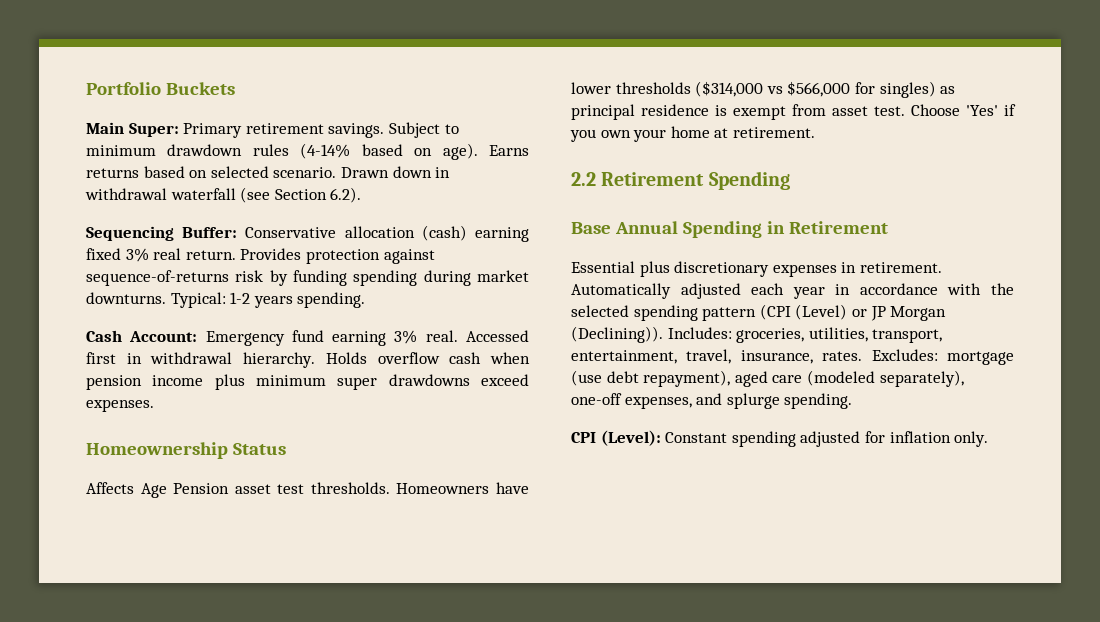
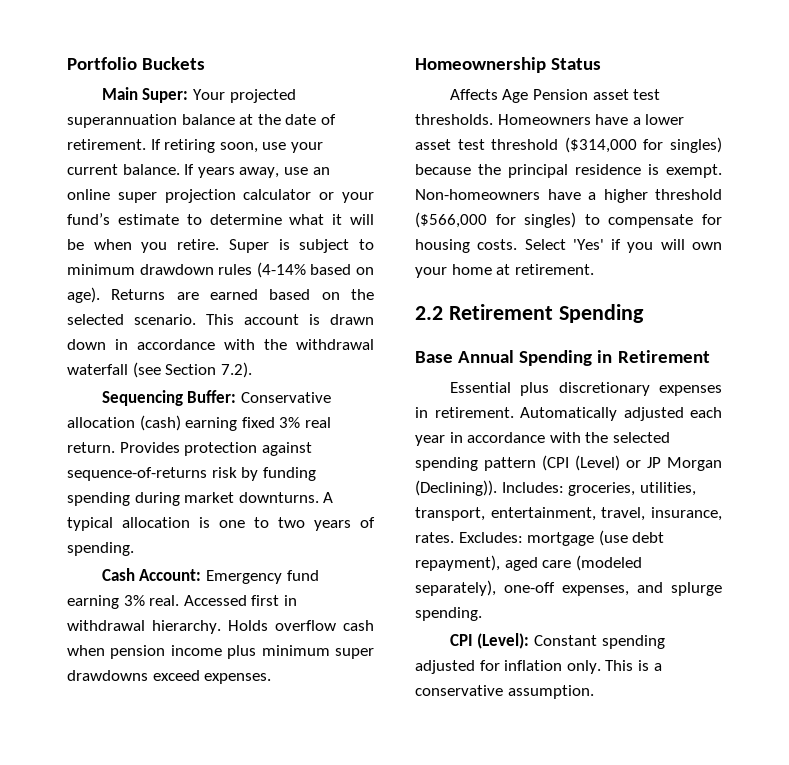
[183,122,440,138] Primary retirement savings. Subject -> [193,89,296,103] [67,114,336,128] [67,139,323,153] [67,164,330,178] [67,189,375,203] [67,213,374,225] [67,239,350,253] Your projected superannuation balance at the date of retirement. If retiring soon, use your current balance. If years away, use an online super projection calculator or your fund’s estimate to determine what it will be when you retire. Super is subject
[489,145,529,156] [86,166,208,178] Earns returns based on -> [111,289,374,300] Returns are earned based on the
[340,166,451,178] Drawn down in -> [206,314,374,325] [67,339,287,350] This account is drawn down in accordance with the
[330,187,362,203] 6.2). -> [220,362,252,378] 7.2).
[170,292,293,308] Typical: 1-2 years -> [323,492,334,503] [67,517,375,531] A typical allocation is one to two years of
[571,81,956,98] [571,104,960,120] lower thresholds ($314,000 vs $566,000 for singles) as principal residence is exempt from asset test. Choose -> [632,114,685,125] [415,137,722,153] [415,164,722,178] [415,189,722,203] [415,212,722,228] [415,239,566,253] a lower asset test threshold ($314,000 for singles) because the principal residence is exempt. Non-homeowners have a higher threshold ($566,000 for singles) to compensate for housing costs. Select
(596, 135) none -> [660,239,685,250] will
(989, 439) none -> [605,660,662,671] [415,685,594,699] This is a conservative assumption.

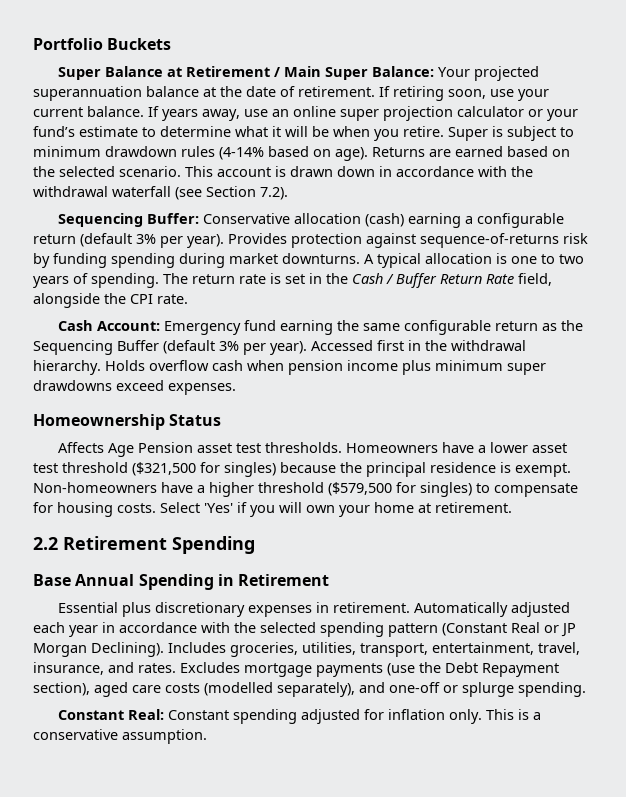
[101,87,189,103] Main Super: -> [58,66,435,80] Super Balance at Retirement / Main Super Balance:
[241,417,331,428] [67,442,115,453] fixed 3% real return. -> [465,213,565,228] [33,233,224,248] a configurable return (default 3% per year).
(134, 549) none -> [163,273,552,288] [33,293,188,308] The return rate is set in the Cash / Buffer Return Rate field, alongside the CPI rate.
[123,595,180,606] 3% real. -> [337,320,584,335] [33,340,307,355] the same configurable return as the Sequencing Buffer (default 3% per year).
(297, 600) none -> [425,340,447,351] the
[564,137,637,153] ($314,000 -> [132,462,196,476] ($321,500
[415,212,487,228] ($566,000 -> [328,482,392,496] ($579,500
[542,455,620,471] (CPI (Level) -> [442,622,540,636] (Constant Real
[415,480,564,496] (Declining)). Includes: -> [91,642,226,657] Declining). Includes
[415,530,665,546] [415,555,642,571] [415,580,663,596] rates. Excludes: mortgage (use debt repayment), aged care (modeled separately), one-off expenses, and -> [108,662,559,677] [33,682,458,697] and rates. Excludes mortgage payments (use the Debt Repayment section), aged care costs (modelled separately), and one-off or
[449,633,530,649] CPI (Level): -> [58,709,165,720] Constant Real:

